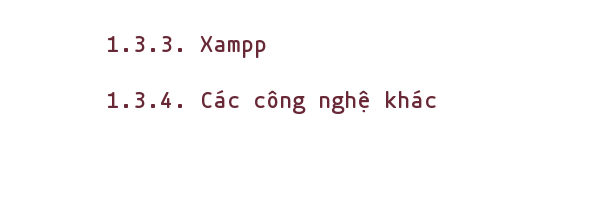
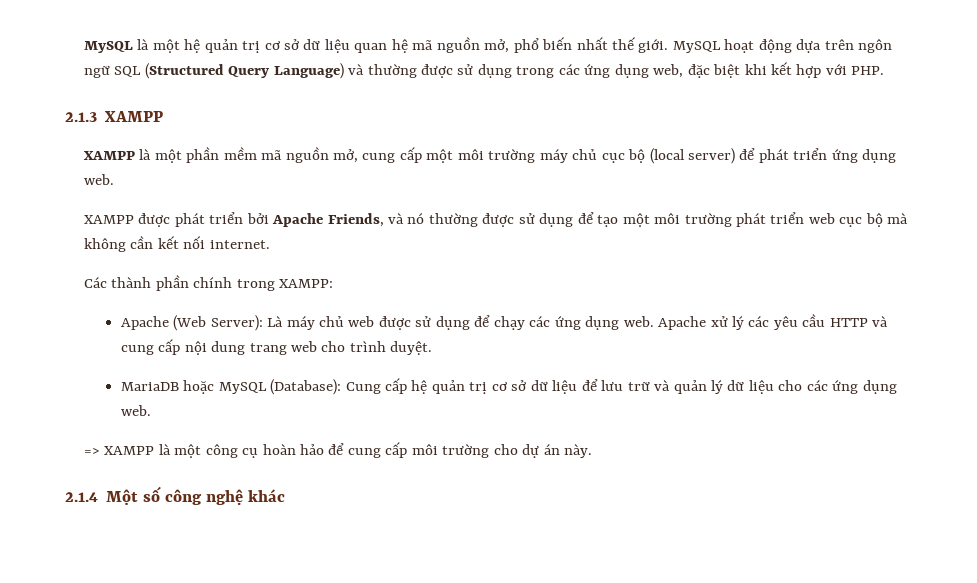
[106,36,267,58] [106,89,240,108] 1.3.3. Xampp // 1.3.4. Các -> [83,37,893,53] [83,62,885,79] [65,111,164,122] [82,147,897,164] [83,174,114,185] [83,212,909,227] [83,236,270,252] [83,275,334,291] [120,314,889,331] [120,339,433,355] [120,378,897,395] [120,405,151,416] [83,442,593,458] [65,486,162,505] MySQL là một hệ quản trị cơ sở dữ liệu quan hệ mã nguồn mở, phổ biến nhất thế giới. MySQL hoạt động dựa trên ngôn ngữ SQL (Structured Query Language) và thường được sử dụng trong các ứng dụng web, đặc biệt khi kết hợp với PHP. // 2.1.3 XAMPP // XAMPP là một phần mềm mã nguồn mở, cung cấp một môi trường máy chủ cục bộ (local server) để phát triển ứng dụng web. // XAMPP được phát triển bởi Apache Friends, và nó thường được sử dụng để tạo một môi trường phát triển web cục bộ mà không cần kết nối internet. // Các thành phần chính trong XAMPP: // Apache (Web Server): Là máy chủ web được sử dụng để chạy các ứng dụng web. Apache xử lý các yêu cầu HTTP và cung cấp nội dung trang web cho trình duyệt. // MariaDB hoặc MySQL (Database): Cung cấp hệ quản trị cơ sở dữ liệu để lưu trữ và quản lý dữ liệu cho các ứng dụng web. // => XAMPP là một công cụ hoàn hảo để cung cấp môi trường cho dự án này. // 2.1.4 Một số

